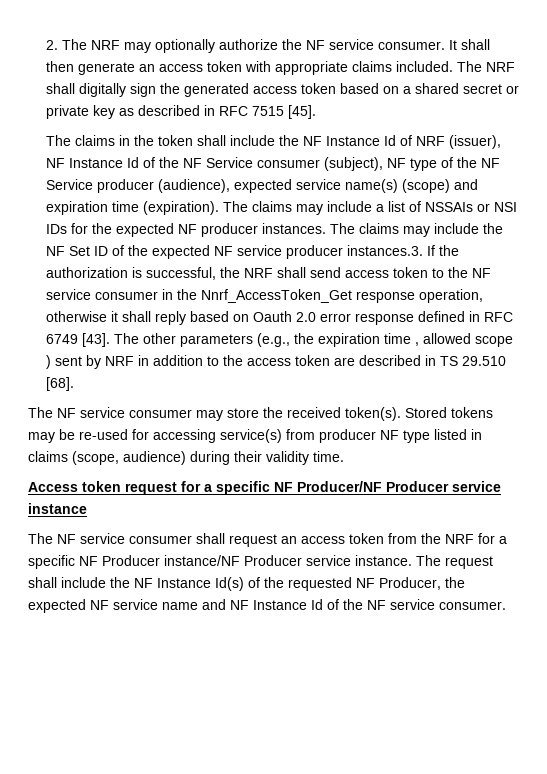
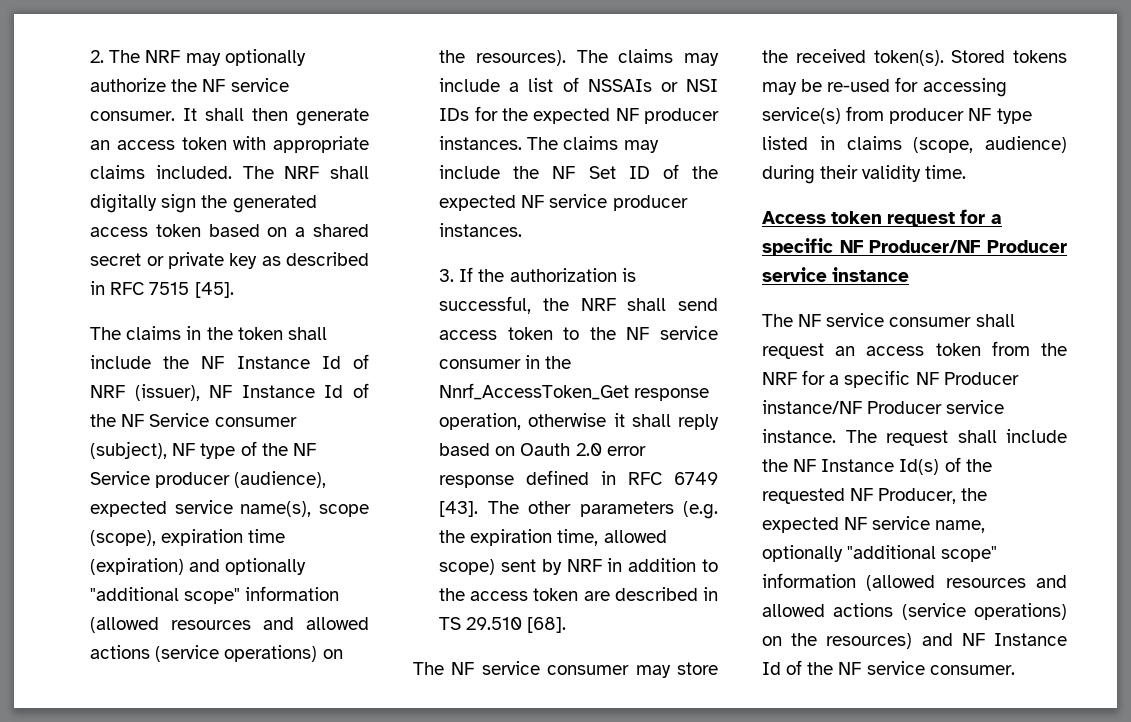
[344,179,478,193] [45,201,219,215] name(s) (scope) and expiration time (expiration). -> [240,501,369,517] [90,529,286,546] [90,558,307,575] [90,586,340,604] [90,617,369,633] [90,645,343,662] [439,50,566,66] name(s), scope (scope), expiration time (expiration) and optionally "additional scope" information (allowed resources and allowed actions (service operations) on the resources).
[346,245,423,256] instances.3. -> [439,223,523,237] [439,269,455,282] instances. // 3.
[256,333,290,347] (e.g., -> [683,501,718,519] (e.g.
[383,333,513,347] [45,355,51,369] time , allowed scope ) -> [557,529,667,546] [439,559,496,575] time, allowed scope)
[162,602,198,610] name -> [935,520,986,533] [762,545,998,562] [762,573,1067,591] [762,603,1067,620] [762,633,913,649] name, optionally "additional scope" information (allowed resources and allowed actions (service operations) on the resources)

